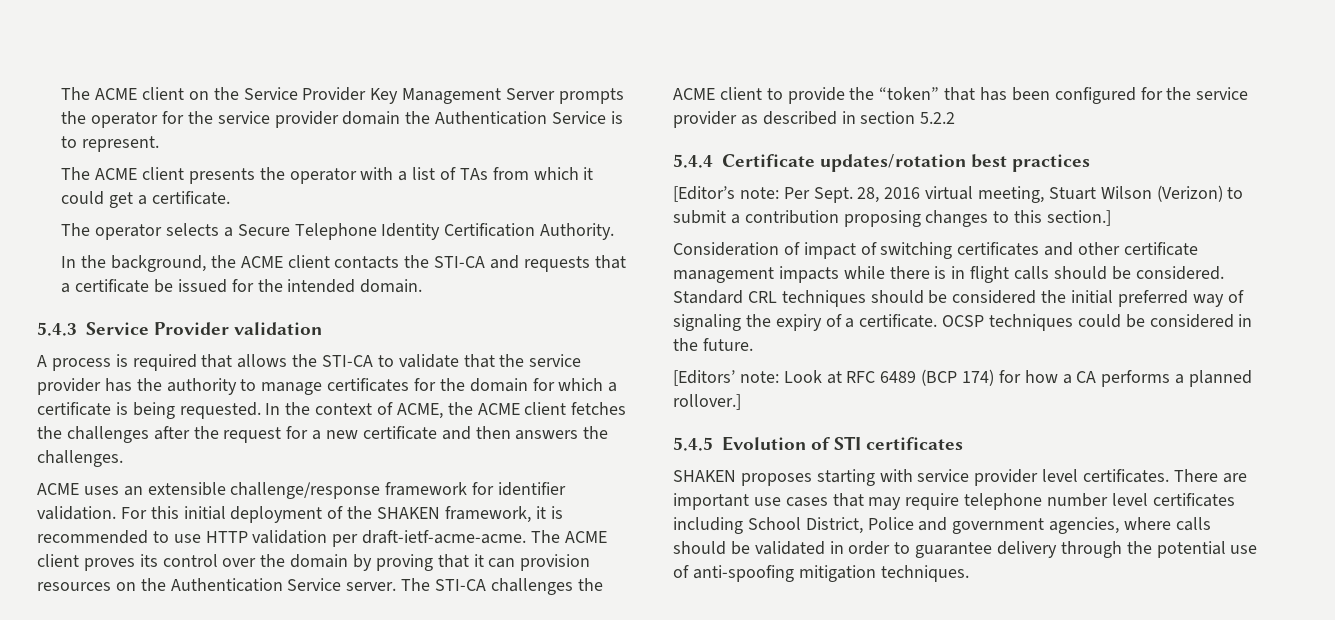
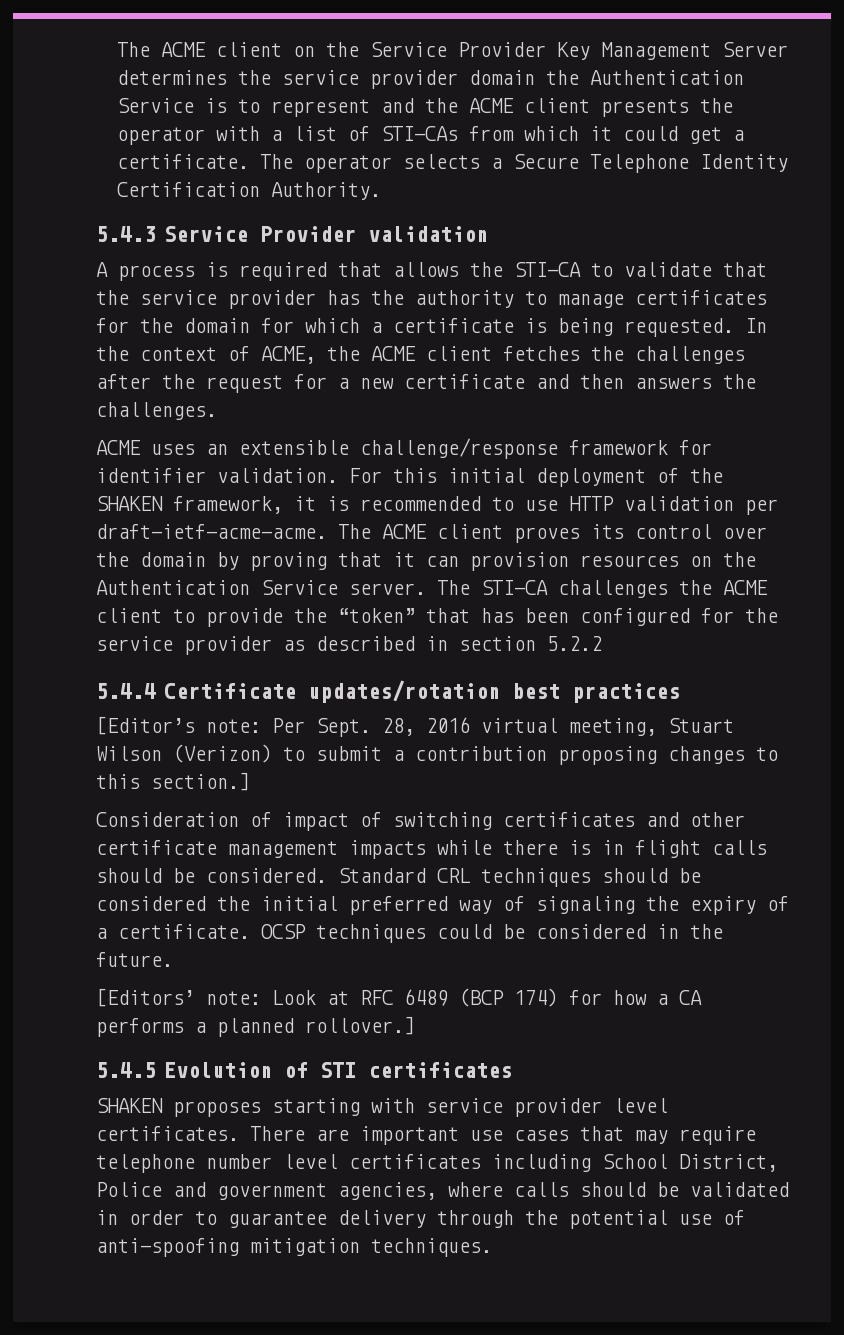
[558,88,624,104] [61,111,184,128] prompts the operator for -> [116,70,227,85] determines
[82,136,160,152] [61,167,91,180] represent. // The -> [270,98,458,117] represent and the
[459,168,488,180] TAs -> [380,126,458,141] STI-CAs
(230, 198) // -> (249, 161) none
[61,255,626,272] [61,279,423,293] // In the background, the ACME client contacts the STI-CA and requests that a certificate be issued for the intended domain. -> (381, 191) none

